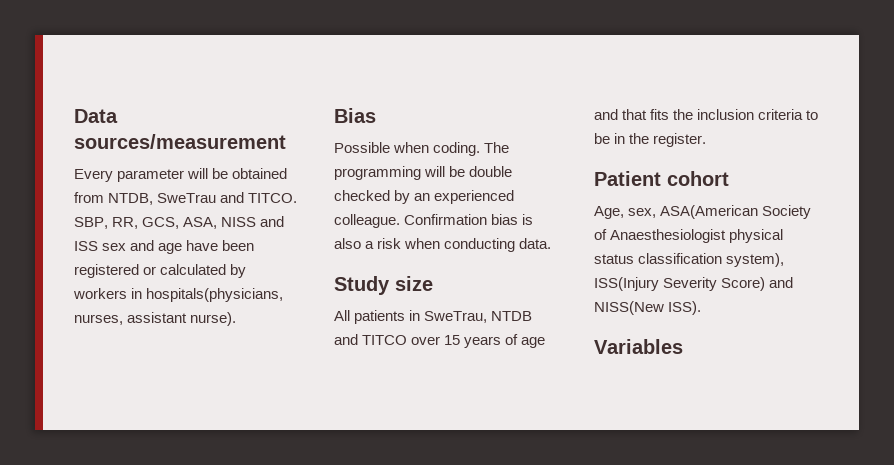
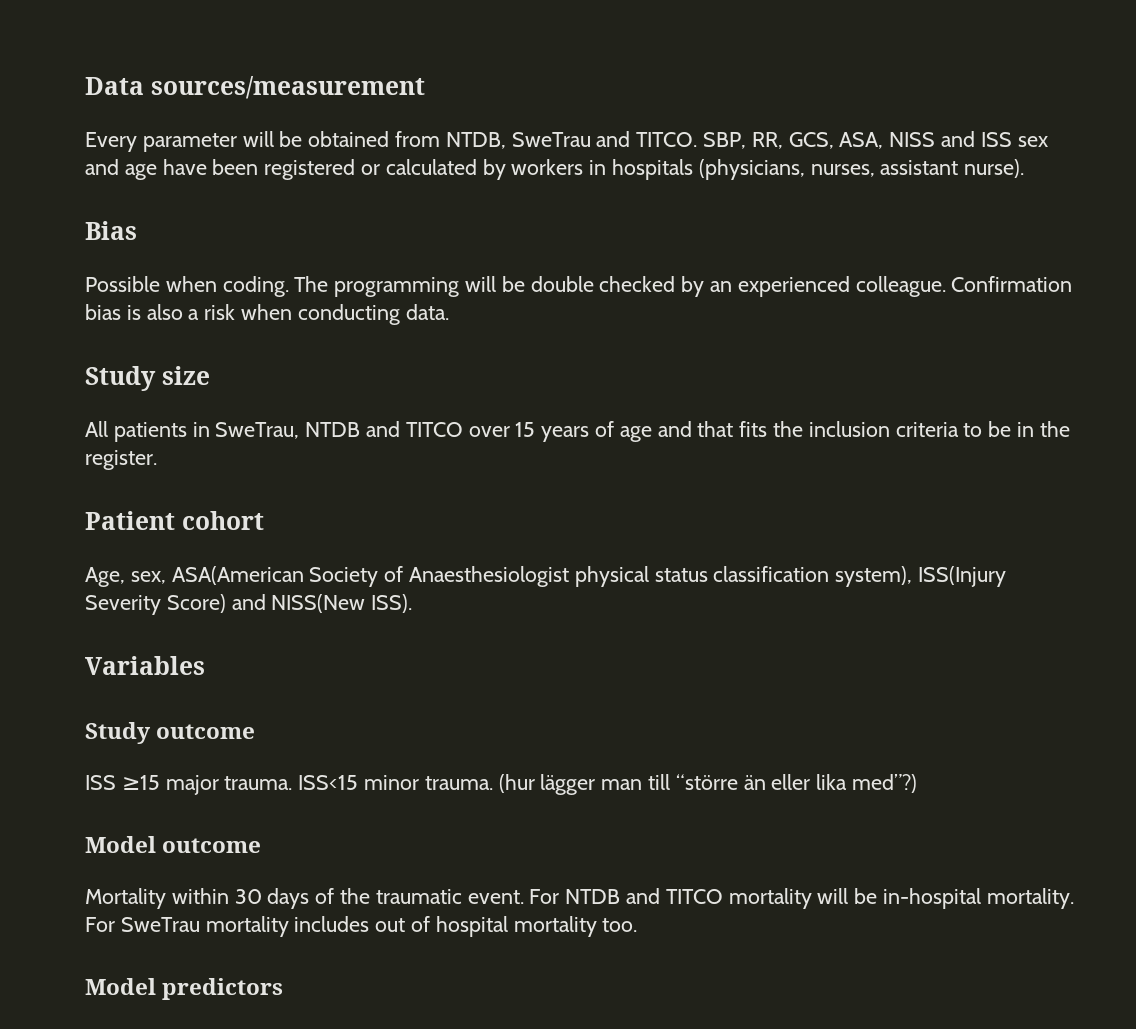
[146,288,284,302] hospitals(physicians, -> [612,159,805,180] hospitals (physicians,
(683, 346) none -> [85,722,256,744] [85,774,918,795] [85,836,262,853] [85,888,1074,909] [85,916,638,937] [85,978,284,1000] // Study outcome // ISS ≥15 major trauma. ISS<15 minor trauma. (hur lägger man till “större än eller lika med”?) // Model outcome // Mortality within 30 days of the traumatic event. For NTDB and TITCO mortality will be in-hospital mortality. For SweTrau mortality includes out of hospital mortality too. // Model predictors

